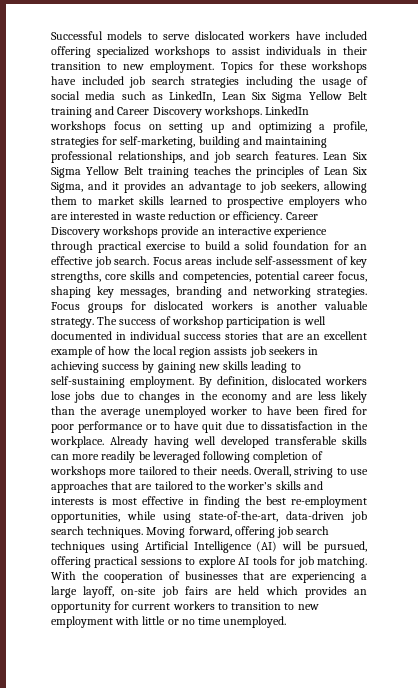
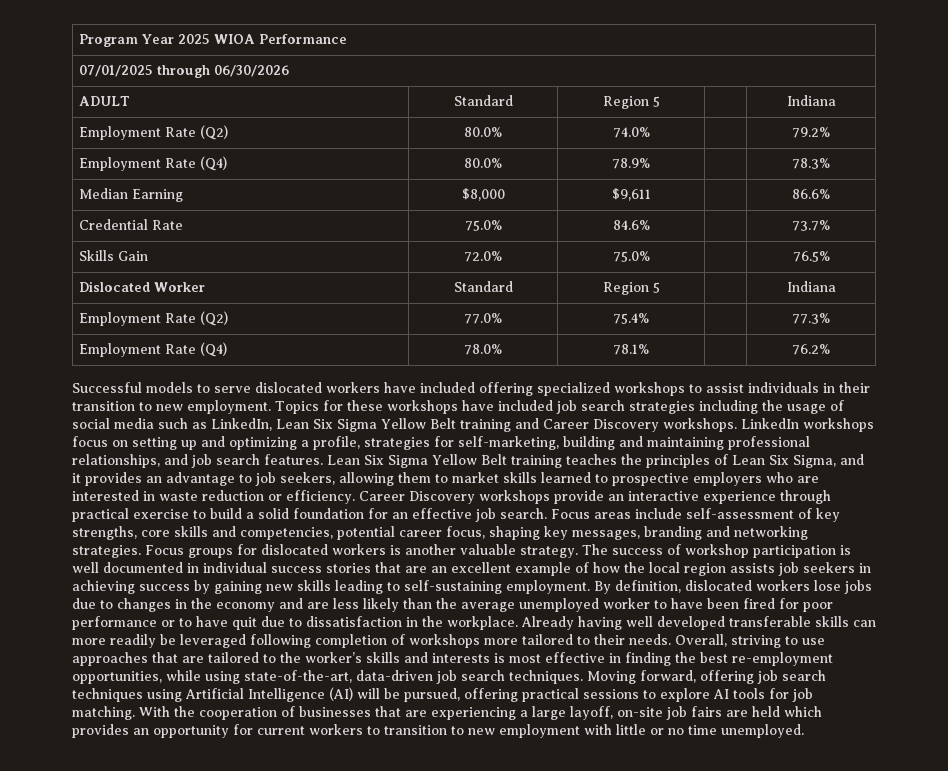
(51, 35) none -> [78,34,347,47] [78,65,289,78] [78,96,130,106] [453,95,513,106] [602,96,660,109] [786,95,836,106] [78,125,228,140] [464,127,503,137] [612,127,650,138] [792,127,830,138] [78,156,227,171] [464,158,503,168] [612,158,650,169] [792,158,830,169] [78,188,183,202] [461,188,505,201] [611,188,651,201] [792,189,830,199] [78,219,183,230] [464,220,502,231] [612,220,650,230] [792,220,830,231] [78,250,148,261] [464,251,503,262] [612,251,650,262] [792,251,830,262] [78,281,205,292] [453,281,513,292] [602,282,660,295] [786,281,836,292] [78,311,228,326] [464,313,503,324] [613,313,649,324] [792,313,830,324] [78,342,227,357] [464,344,503,355] [613,344,649,355] [792,344,830,355] Program Year 2025 WIOA Performance // 07/01/2025 through 06/30/2026 // ADULT | Standard | Region 5 | | Indiana // Employment Rate (Q2) | 80.0% | 74.0% | | 79.2% // Employment Rate (Q4) | 80.0% | 78.9% | | 78.3% // Median Earning | $8,000 | $9,611 | | 86.6% // Credential Rate | 75.0% | 84.6% | | 73.7% // Skills Gain | 72.0% | 75.0% | | 76.5% // Dislocated Worker | Standard | Region 5 | | Indiana // Employment Rate (Q2) | 77.0% | 75.4% | | 77.3% // Employment Rate (Q4) | 78.0% | 78.1% | | 76.2% //

